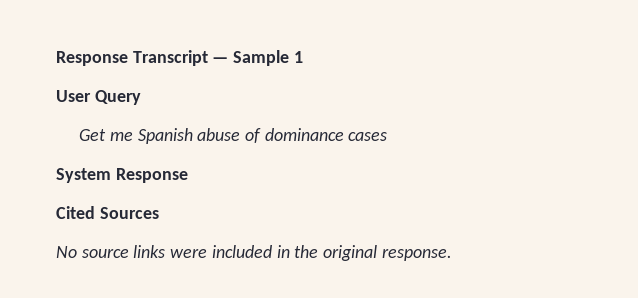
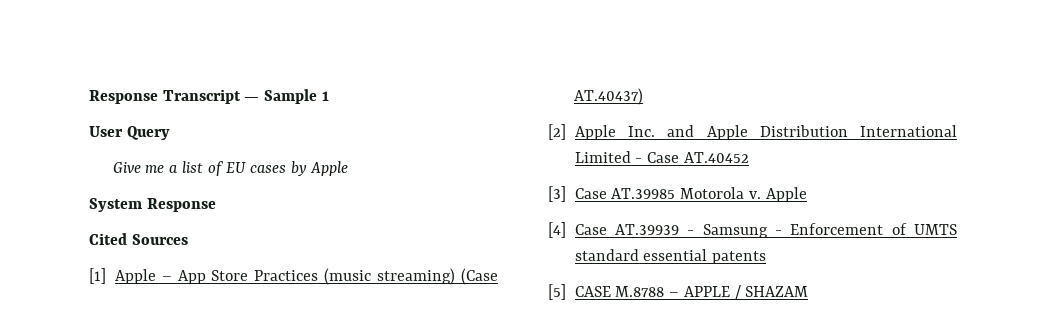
[79,128,344,144] Get me Spanish abuse of dominance -> [112,161,247,176] Give me a list of EU
(388, 136) none -> [290,161,349,176] by Apple
[56,245,452,261] No source links were included in the original response. -> [89,268,498,285] [573,88,643,105] [548,124,957,140] [574,151,749,163] [548,186,807,202] [548,222,957,238] [574,249,767,264] [548,284,809,300] [1] Apple – App Store Practices (music streaming) (Case AT.40437) // [2] Apple Inc. and Apple Distribution International Limited - Case AT.40452 // [3] Case AT.39985 Motorola v. Apple // [4] Case AT.39939 - Samsung - Enforcement of UMTS standard essential patents // [5] CASE M.8788 – APPLE / SHAZAM

